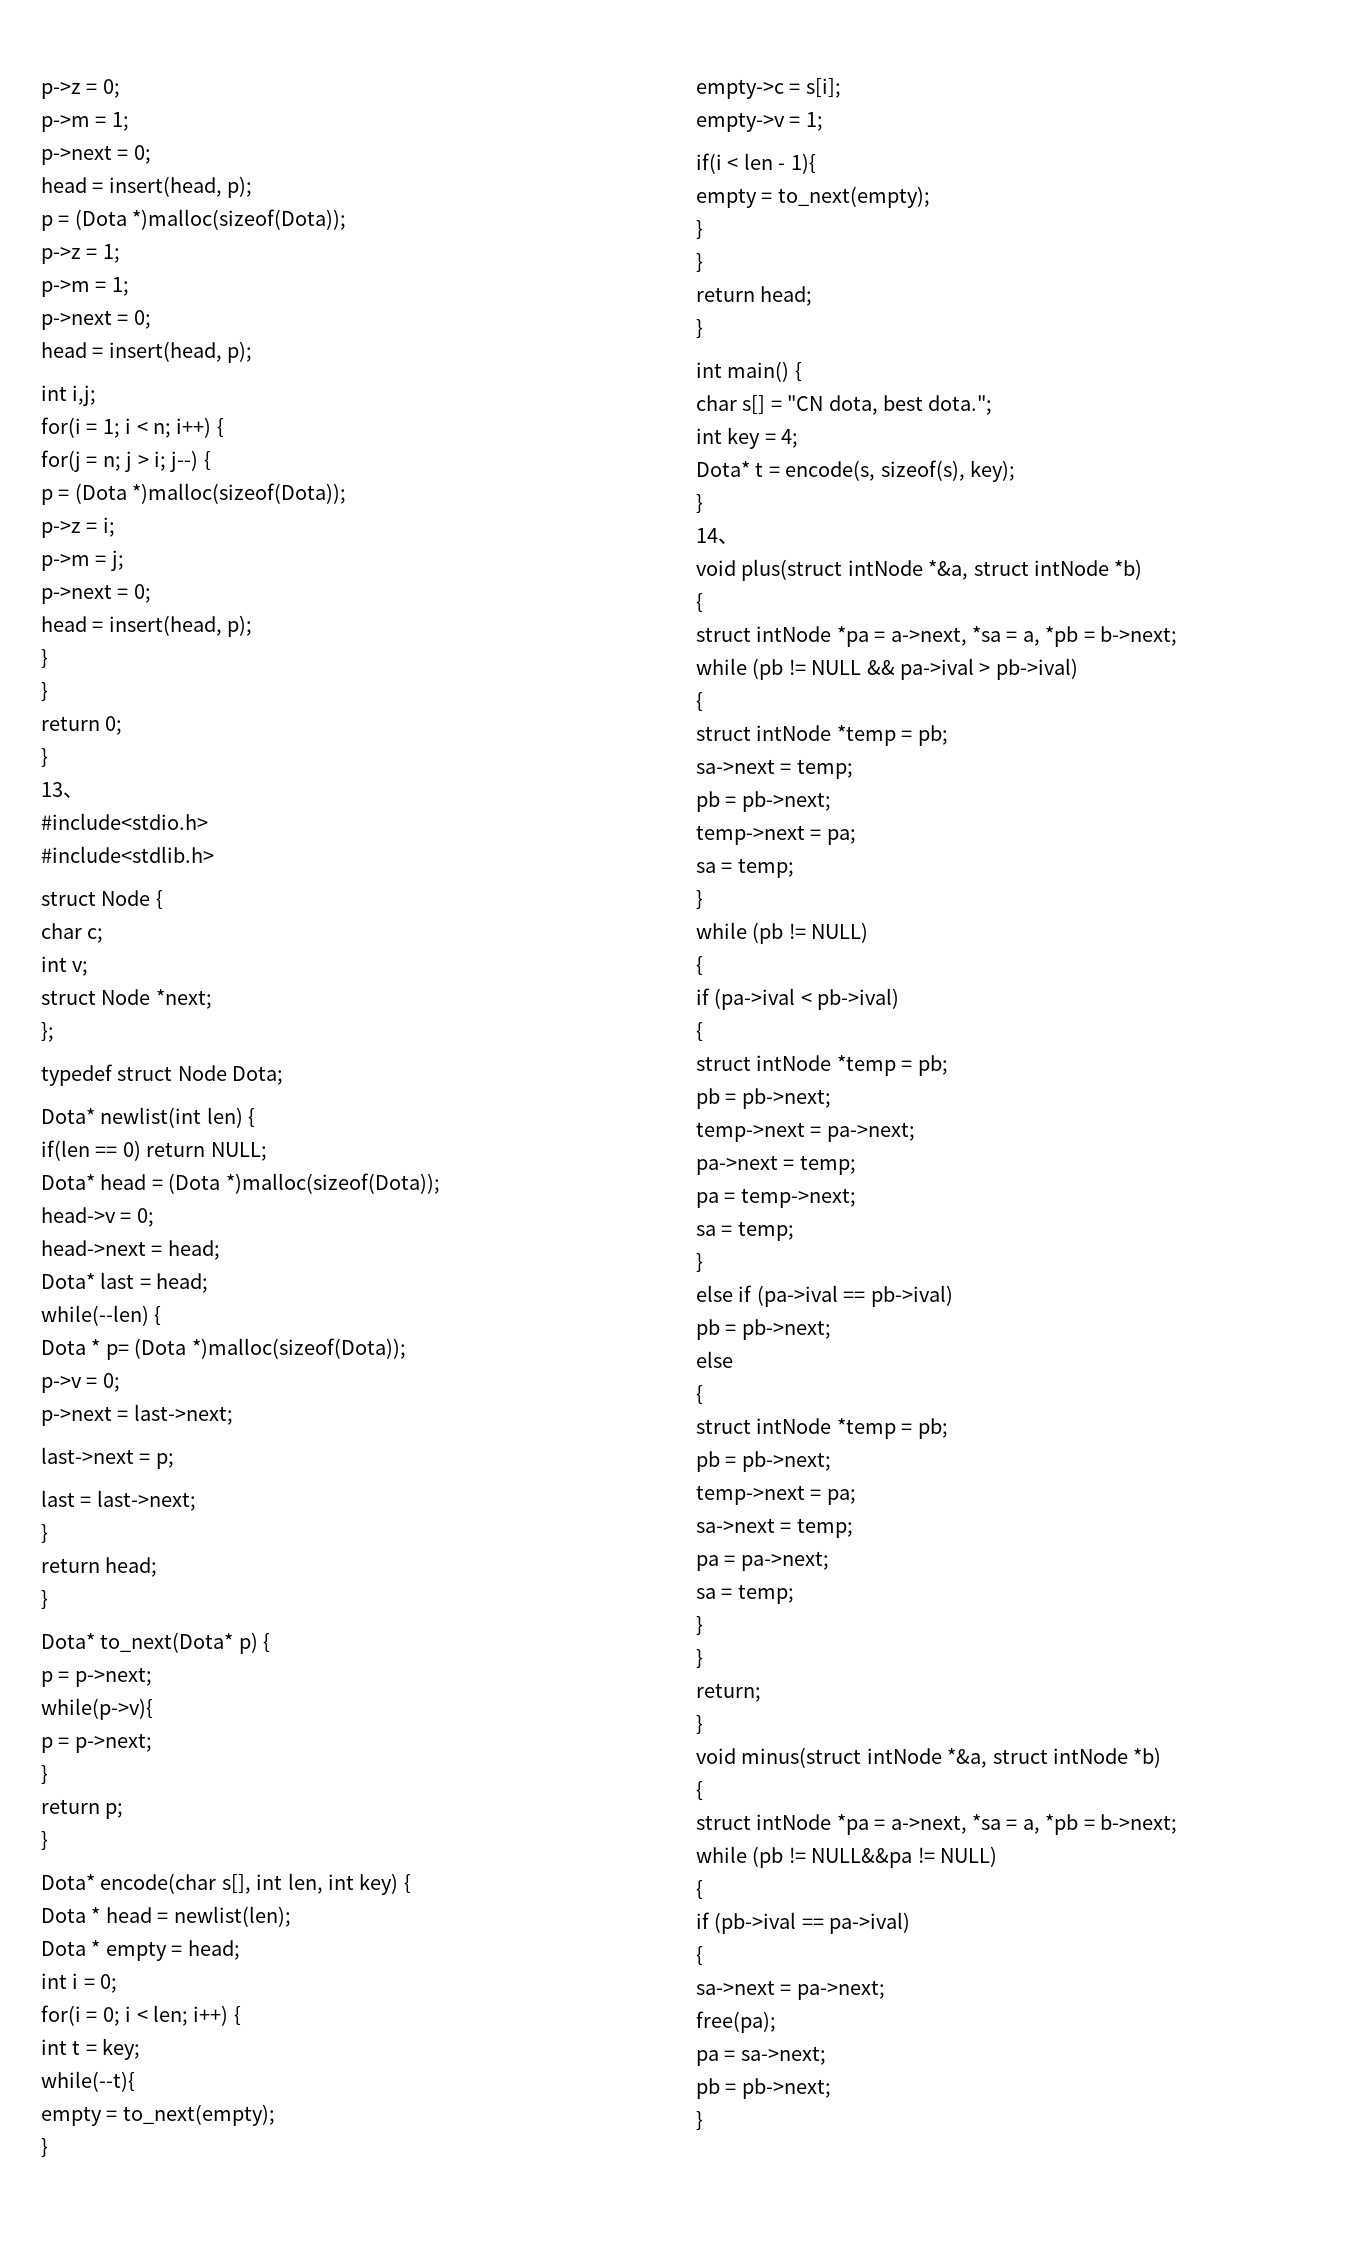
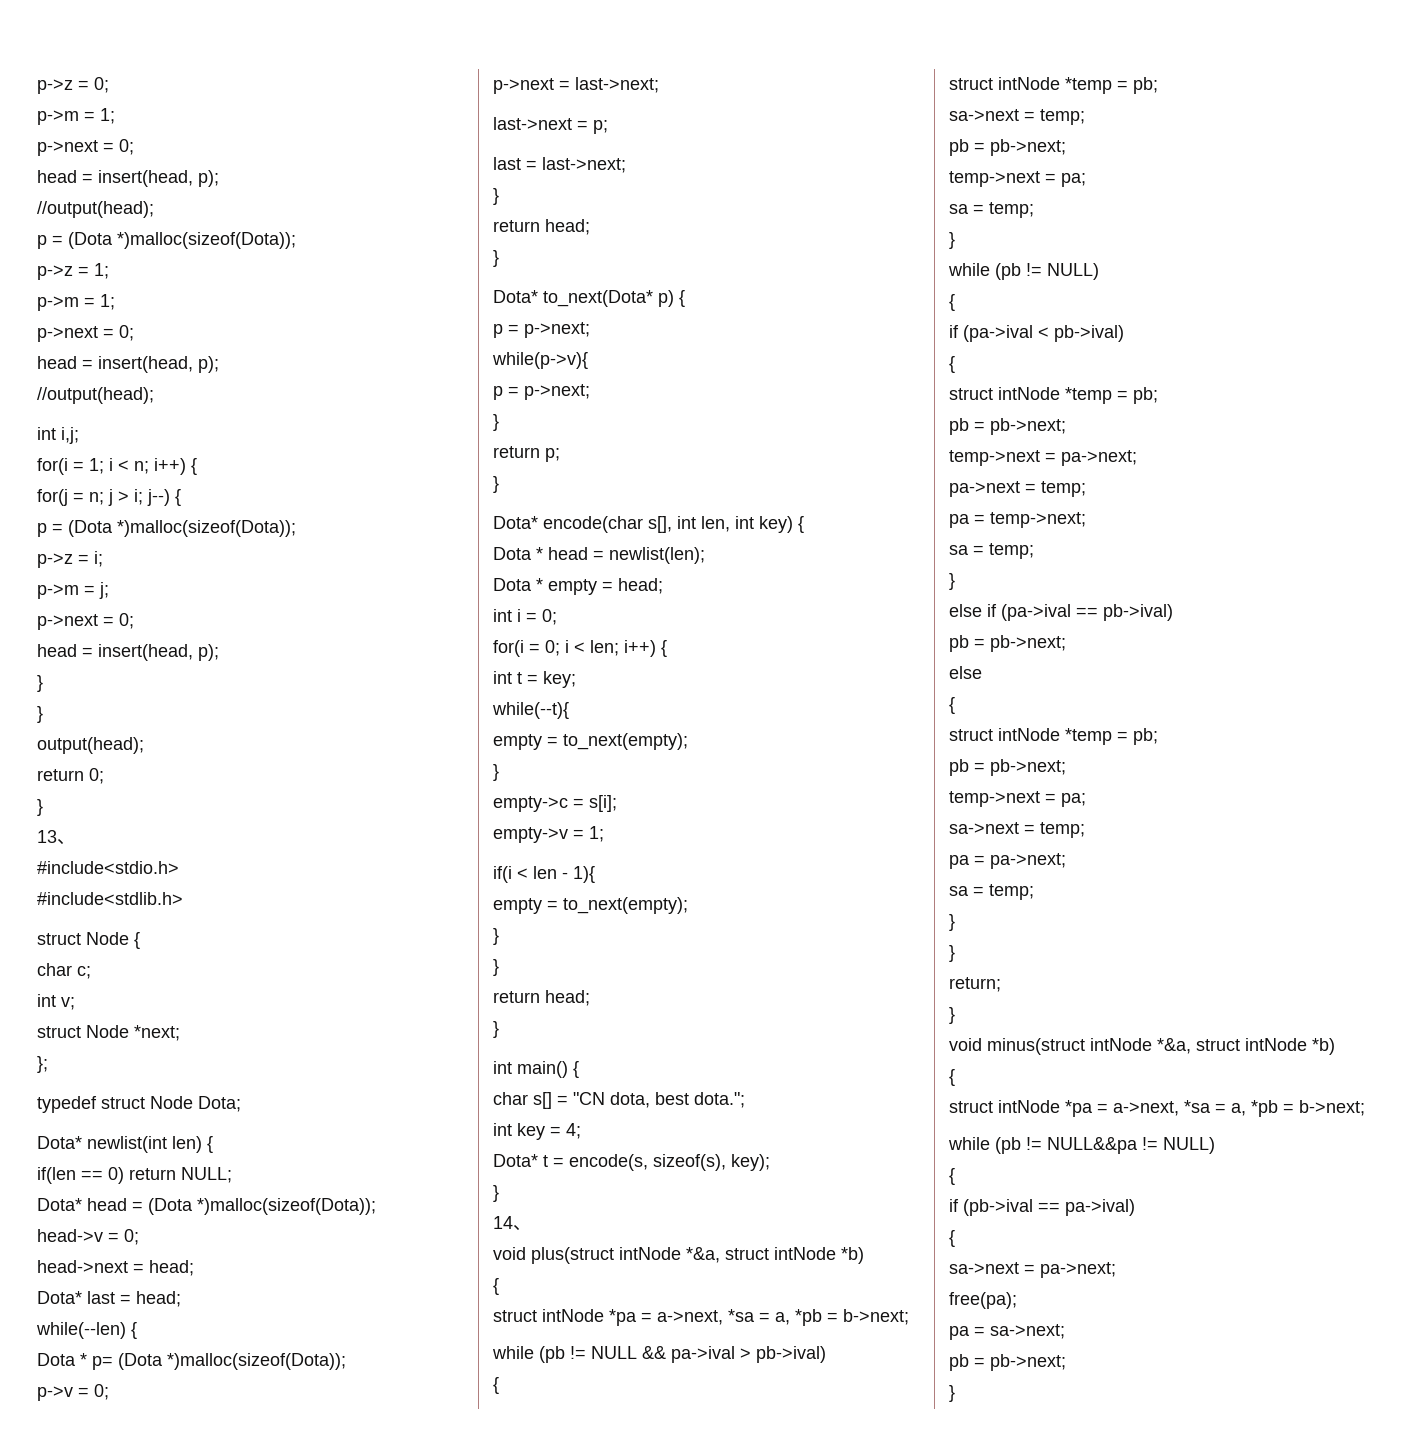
(253, 187) none -> [37,201,154,218] // //output(head);
(253, 352) none -> [37,387,154,404] // //output(head);
(48, 692) none -> [37,737,144,754] // output(head);

